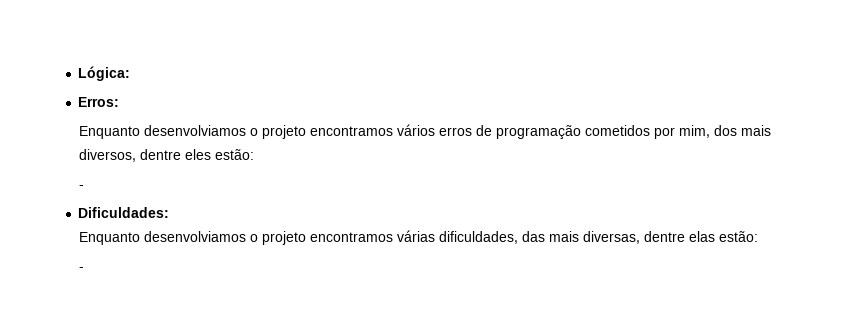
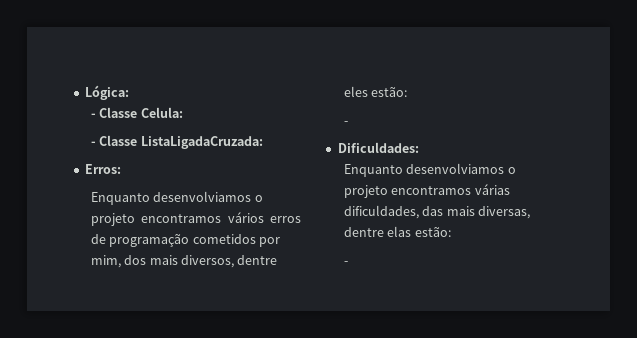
(131, 73) none -> [90,107,183,118] [90,135,263,149] // - Classe Celula: // - Classe ListaLigadaCruzada:

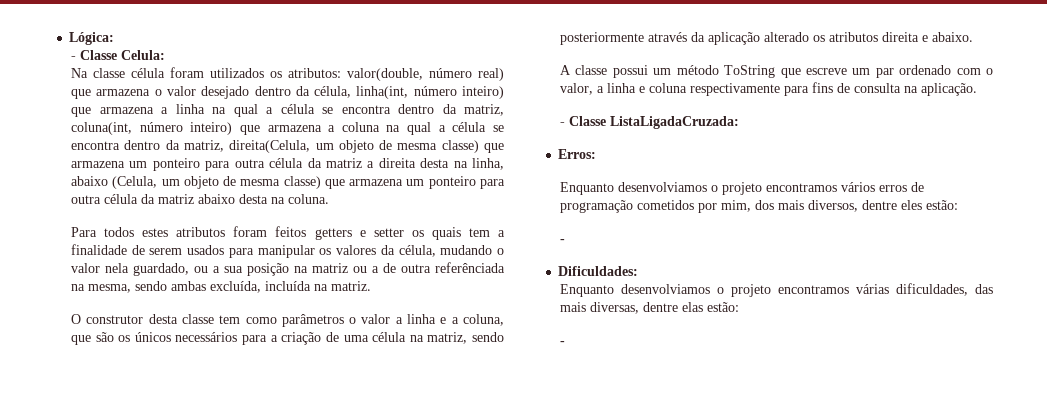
(183, 112) none -> [71,67,504,81] [71,86,504,99] [71,104,505,117] [71,122,505,135] [71,140,505,153] [71,158,505,171] [71,176,505,189] [71,194,330,204] [71,226,505,240] [71,244,504,258] [71,262,506,276] [71,281,372,293] [71,314,504,327] [71,332,504,345] [560,32,974,45] [560,65,994,78] [560,82,978,96] // Na classe célula foram utilizados os atributos: valor(double, número real) que armazena o valor desejado dentro da célula, linha(int, número inteiro) que armazena a linha na qual a célula se encontra dentro da matriz, coluna(int, número inteiro) que armazena a coluna na qual a célula se encontra dentro da matriz, direita(Celula, um objeto de mesma classe) que armazena um ponteiro para outra célula da matriz a direita desta na linha, abaixo (Celula, um objeto de mesma classe) que armazena um ponteiro para outra célula da matriz abaixo desta na coluna. // Para todos estes atributos foram feitos getters e setter os quais tem a finalidade de serem usados para manipular os valores da célula, mudando o valor nela guardado, ou a sua posição na matriz ou a de outra referênciada na mesma, sendo ambas excluída, incluída na matriz. // O construtor desta classe tem como parâmetros o valor a linha e a coluna, que são os únicos necessários para a criação de uma célula na matriz, sendo posteriormente através da aplicação alterado os atributos direita e abaixo. // A classe possui um método ToString que escreve um par ordenado com o valor, a linha e coluna respectivamente para fins de consulta na aplicação.

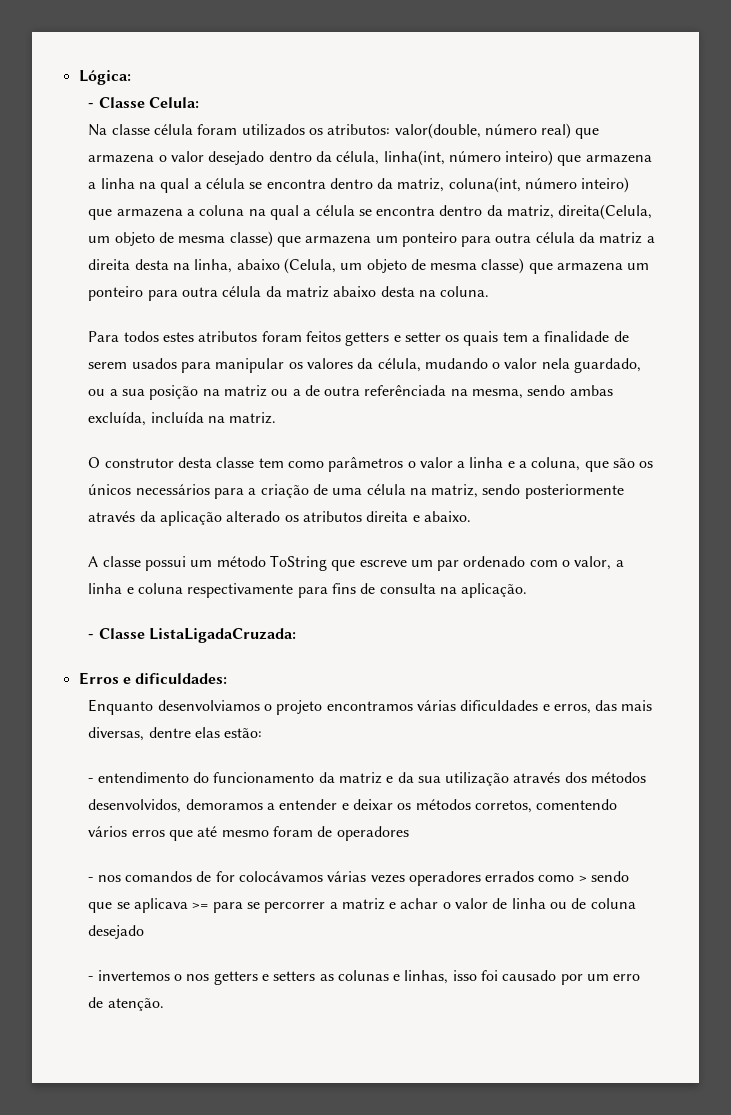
[558,149,597,159] [560,182,925,195] [560,200,959,213] [560,239,566,243] [558,266,639,276] Erros: // Enquanto desenvolviamos o projeto encontramos vários erros de programação cometidos por mim, dos mais diversos, dentre eles estão: // - // Dificuldades: -> [78,672,228,685] Erros e dificuldades:
[896,283,969,296] dificuldades, -> [460,700,591,714] dificuldades e erros,
(566, 343) none -> [97,772,647,786] [88,799,618,813] [88,826,409,841] [88,871,630,886] [88,898,636,913] [88,925,145,939] [88,970,641,985] [88,997,164,1011] entendimento do funcionamento da matriz e da sua utilização através dos métodos desenvolvidos, demoramos a entender e deixar os métodos corretos, comentendo vários erros que até mesmo foram de operadores // - nos comandos de for colocávamos várias vezes operadores errados como > sendo que se aplicava >= para se percorrer a matriz e achar o valor de linha ou de coluna desejado // - invertemos o nos getters e setters as colunas e linhas, isso foi causado por um erro de atenção.

